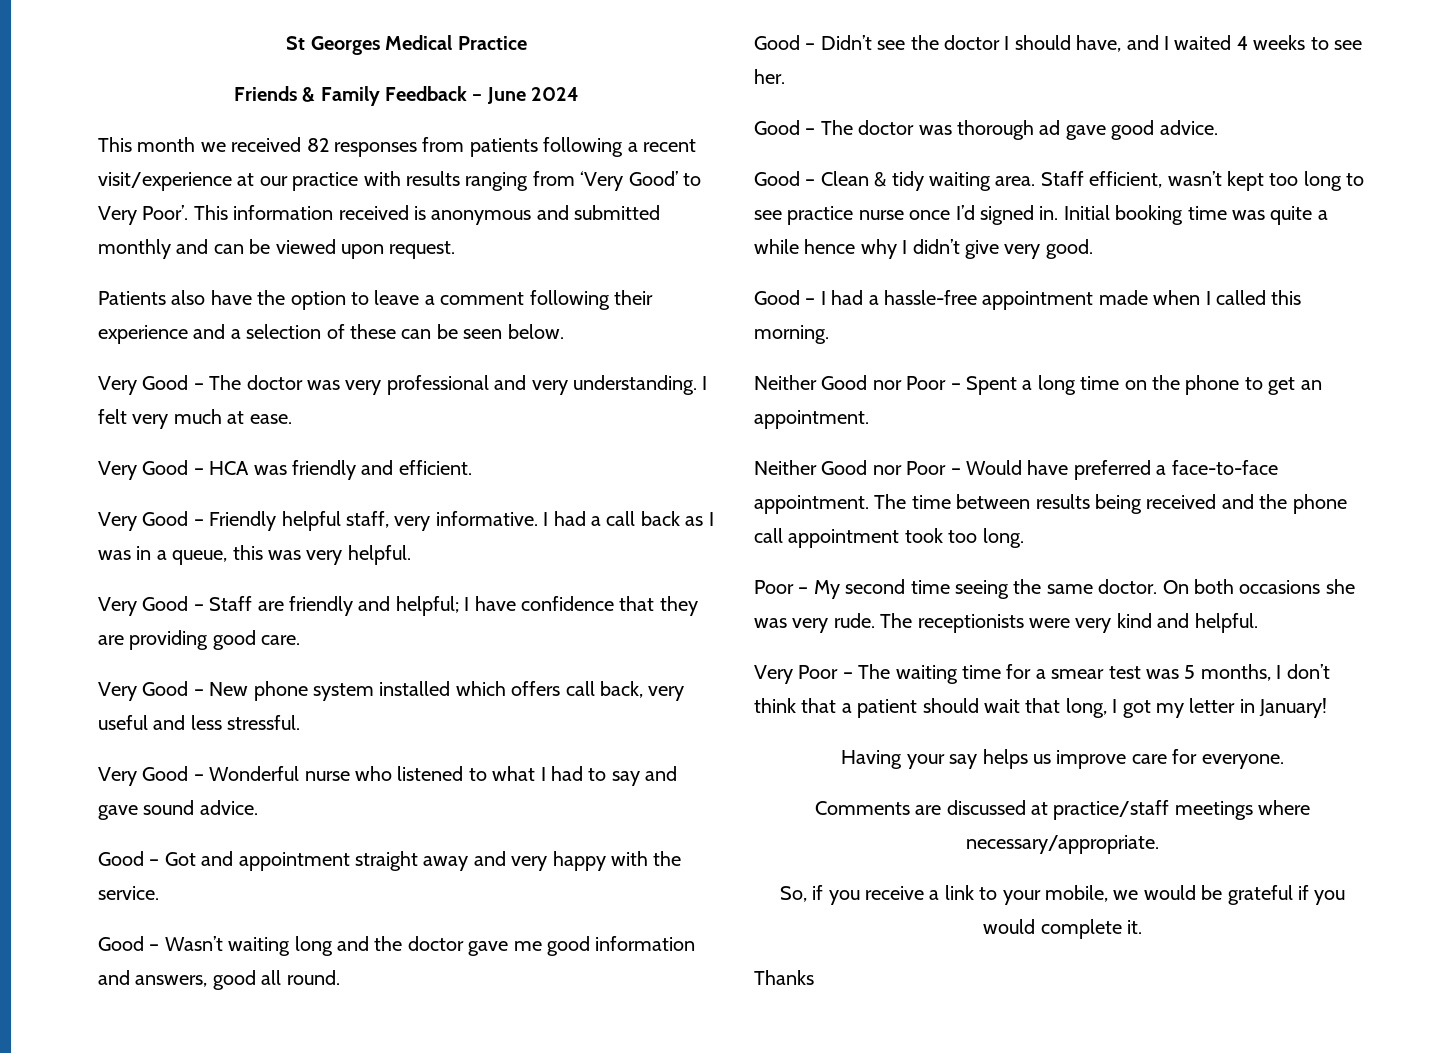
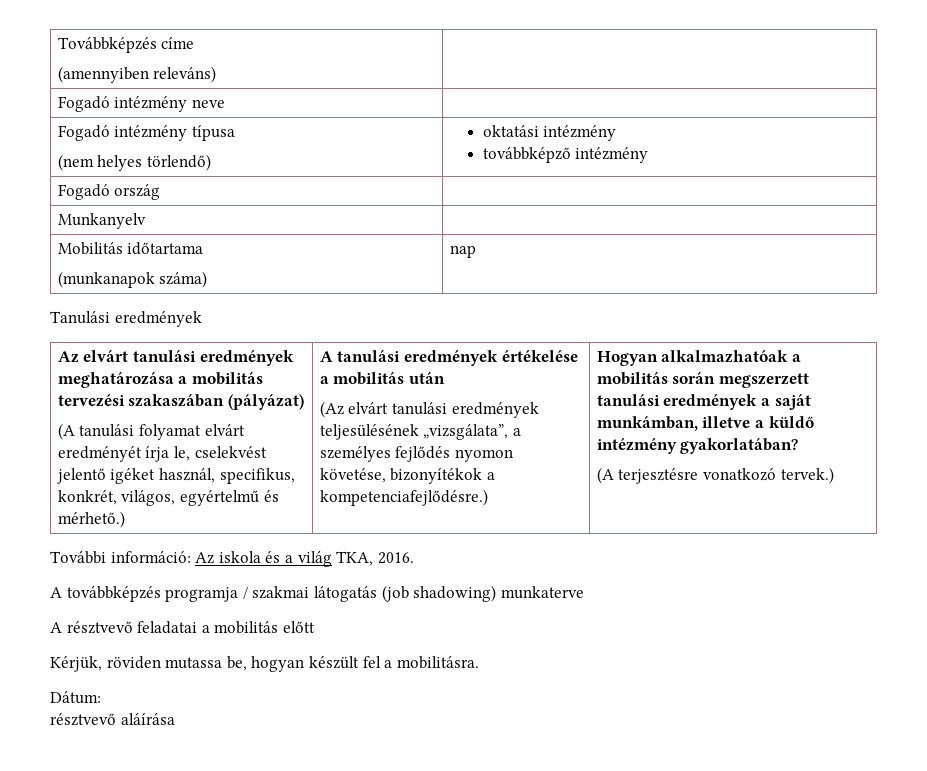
[286,35,527,55] [233,86,580,106] [98,137,696,157] [98,171,701,191] [98,205,661,225] [98,239,456,259] [98,290,653,310] [98,324,564,344] [98,375,708,395] [98,409,292,429] [98,460,472,480] [98,511,714,531] [98,545,411,565] [98,596,698,616] [98,630,301,650] [98,681,685,701] [98,715,301,730] [98,766,678,786] [98,800,258,820] [98,851,682,871] [98,886,159,900] [98,936,696,956] [98,970,340,990] [754,35,1362,52] [754,69,785,84] [754,120,1218,140] [754,171,1365,191] [754,205,1328,225] [754,239,1093,259] [754,290,1302,310] [754,325,829,344] [754,375,1322,395] [754,410,869,429] [754,460,1278,480] [754,494,1347,514] [754,528,1024,548] [754,579,1355,599] [754,613,1258,633] [754,664,1330,684] [754,698,1328,718] [841,749,1284,769] [814,800,1311,820] [965,835,1160,854] [779,885,1346,905] [983,919,1142,939] [754,970,814,985] St Georges Medical Practice // Friends & Family Feedback – June 2024 // This month we received 82 responses from patients following a recent visit/experience at our practice with results ranging from ‘Very Good’ to Very Poor’. This information received is anonymous and submitted monthly and can be viewed upon request. // Patients also have the option to leave a comment following their experience and a selection of these can be seen below. // Very Good – The doctor was very professional and very understanding. I felt very much at ease. // Very Good – HCA was friendly and efficient. // Very Good – Friendly helpful staff, very informative. I had a call back as I was in a queue, this was very helpful. // Very Good – Staff are friendly and helpful; I have confidence that they are providing good care. // Very Good – New phone system installed which offers call back, very useful and less stressful. // Very Good – Wonderful nurse who listened to what I had to say and gave sound advice. // Good – Got and appointment straight away and very happy with the service. // Good – Wasn’t waiting long and the doctor gave me good information and answers, good all round. // Good – Didn’t see the doctor I should have, and I waited 4 weeks to see her. // Good – The doctor was thorough ad gave good advice. // Good – Clean & tidy waiting area. Staff efficient, wasn’t kept too long to see practice nurse once I’d signed in. Initial booking time was quite a while hence why I didn’t give very good. // Good – I had a hassle-free appointment made when I called this morning. // Neither Good nor Poor – Spent a long time on the phone to get an appointment. // Neither Good nor Poor – Would have preferred a face-to-face appointment. The time between results being received and the phone call appointment took too long. // Poor – My second time seeing the same doctor. On both occasions she was very rude. The receptionists were very kind and helpful. // Very Poor – The waiting time for a smear test was 5 months, I don’t think that a patient should wait that long, I got my letter in January! // Having your say helps us improve care for everyone. // Comments are discussed at practice/staff meetings where necessary/appropriate. // So, if you receive a link to your mobile, we would be grateful if you would complete it. // Thanks -> [57,37,195,53] [57,66,217,83] [57,96,226,112] [57,125,236,141] [57,154,212,171] [482,125,617,141] [482,147,649,163] [57,184,161,200] [57,213,146,229] [57,242,204,255] [57,271,208,288] [449,245,476,258] [50,311,202,327] [57,350,294,366] [57,372,264,388] [57,394,305,410] [57,423,245,440] [57,446,267,462] [56,468,295,484] [57,490,279,506] [57,511,125,528] [319,350,578,366] [319,372,446,385] [319,401,539,418] [319,424,522,440] [319,446,514,462] [319,468,496,484] [319,489,488,506] [596,350,802,366] [596,372,810,388] [596,394,811,410] [596,416,814,431] [596,438,799,454] [596,467,834,484] [50,551,414,567] [50,585,584,602] [50,621,315,634] [50,656,479,672] [50,691,101,704] [50,713,175,726] Továbbképzés címe // (amennyiben releváns) | // Fogadó intézmény neve | // Fogadó intézmény típusa // (nem helyes törlendő) | oktatási intézmény // továbbképző intézmény // Fogadó ország | // Munkanyelv | // Mobilitás időtartama // (munkanapok száma) | nap // Tanulási eredmények // Az elvárt tanulási eredmények meghatározása a mobilitás tervezési szakaszában (pályázat) // (A tanulási folyamat elvárt eredményét írja le, cselekvést jelentő igéket használ, specifikus, konkrét, világos, egyértelmű és mérhető.) | A tanulási eredmények értékelése a mobilitás után // (Az elvárt tanulási eredmények teljesülésének „vizsgálata”, a személyes fejlődés nyomon követése, bizonyítékok a kompetenciafejlődésre.) | Hogyan alkalmazhatóak a mobilitás során megszerzett tanulási eredmények a saját munkámban, illetve a küldő intézmény gyakorlatában? // (A terjesztésre vonatkozó tervek.) // További információ: Az iskola és a világ TKA, 2016. // A továbbképzés programja / szakmai látogatás (job shadowing) munkaterve // A résztvevő feladatai a mobilitás előtt // Kérjük, röviden mutassa be, hogyan készült fel a mobilitásra. // Dátum: // résztvevő aláírása

